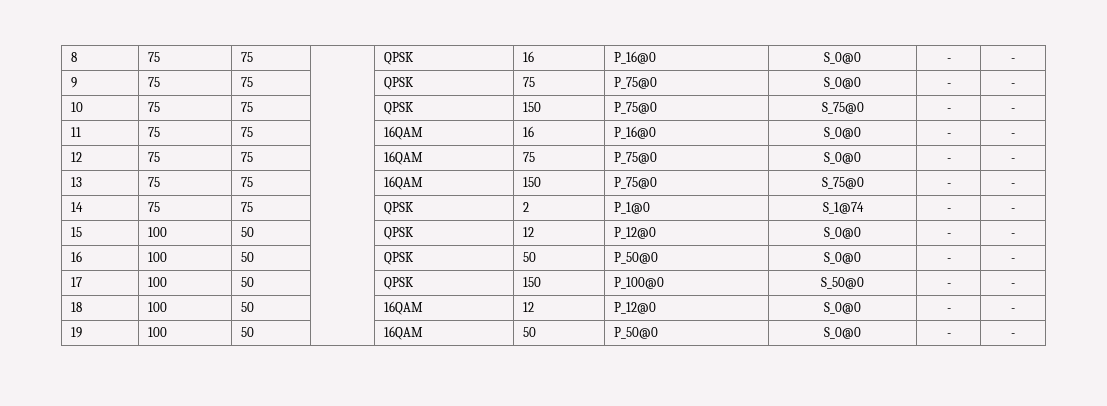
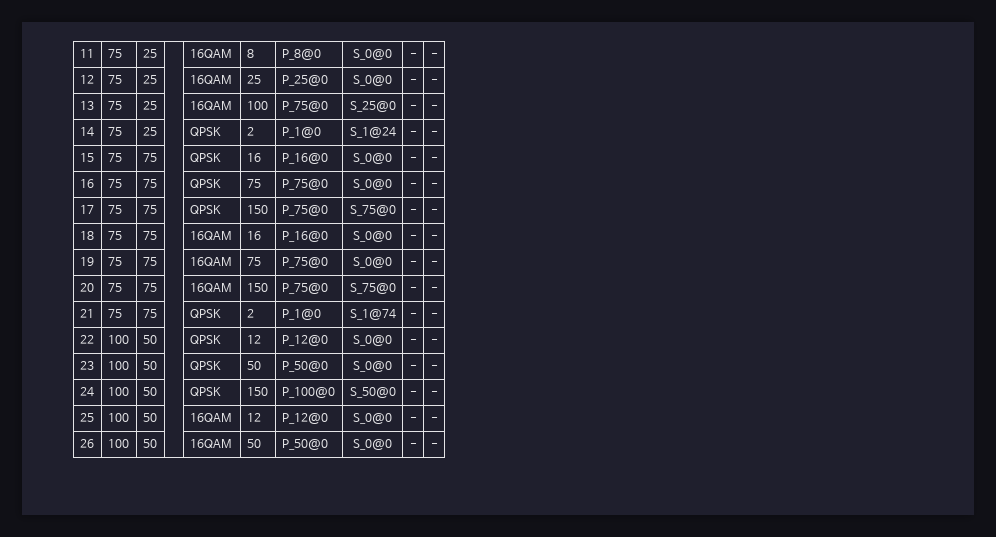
[71,52,78,62] 8 -> [79,49,94,58] [107,49,122,58] [142,49,157,58] [189,49,232,58] [246,49,254,58] [281,49,321,60] [353,49,392,60] [409,53,417,58] [430,53,438,58] [79,75,94,84] [107,75,122,84] [142,75,157,84] [189,75,232,84] [246,75,261,84] [281,75,328,86] [353,75,392,86] [409,79,417,84] [430,79,438,84] [79,101,94,110] [107,101,122,110] [142,101,157,110] [189,101,232,110] [246,101,268,110] [281,101,328,112] [349,101,396,112] [409,105,417,110] [430,105,438,110] [79,127,94,137] [107,127,122,136] [142,127,157,136] [189,127,221,136] [246,127,254,136] [281,127,321,138] [349,127,396,138] [409,131,417,136] [430,131,438,136] [79,153,94,162] 11 | 75 | 25 | | 16QAM | 8 | P_8@0 | S_0@0 | - | - // 12 | 75 | 25 | | 16QAM | 25 | P_25@0 | S_0@0 | - | - // 13 | 75 | 25 | | 16QAM | 100 | P_75@0 | S_25@0 | - | - // 14 | 75 | 25 | | QPSK | 2 | P_1@0 | S_1@24 | - | - // 15
[71,77,78,88] 9 -> [79,179,94,188] 16
[71,102,84,112] 10 -> [79,205,94,214] 17
[71,127,82,137] 11 -> [79,231,94,240] 18
[71,152,83,162] 12 -> [79,257,94,266] 19
[71,177,83,187] 13 -> [79,283,94,292] 20
[71,202,84,212] 14 -> [79,309,94,318] 21
[71,227,83,237] 15 -> [79,335,94,344] 22
[71,251,83,262] 16 -> [79,361,94,370] 23
[71,277,83,287] 17 -> [79,387,94,397] 24
[71,302,83,312] 18 -> [79,413,94,422] 25
[71,327,83,338] 19 -> [79,439,94,448] 26

